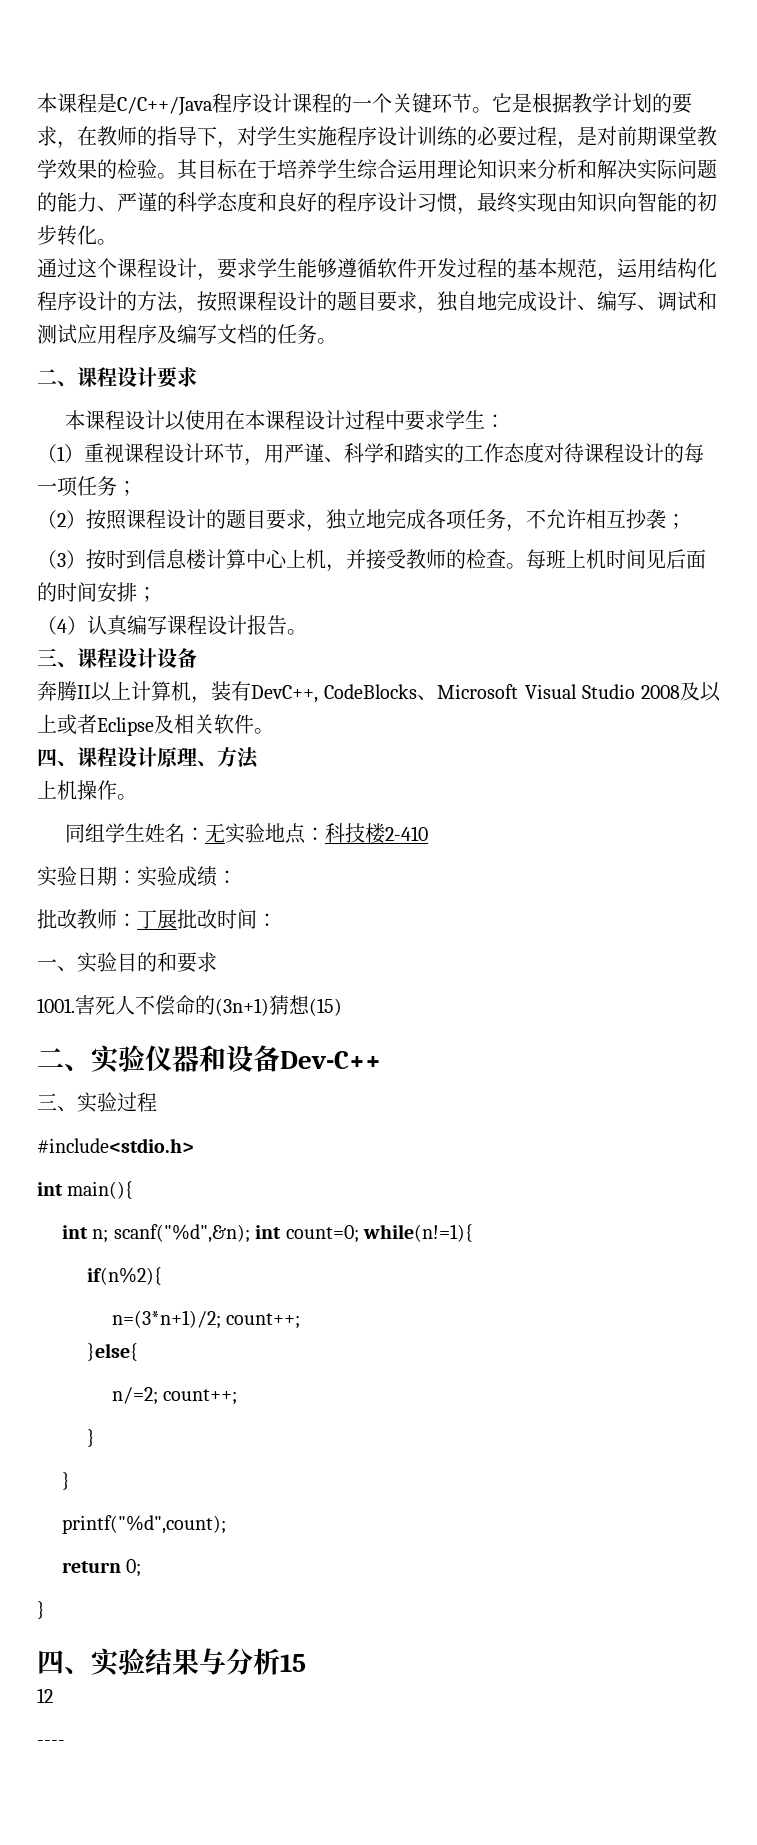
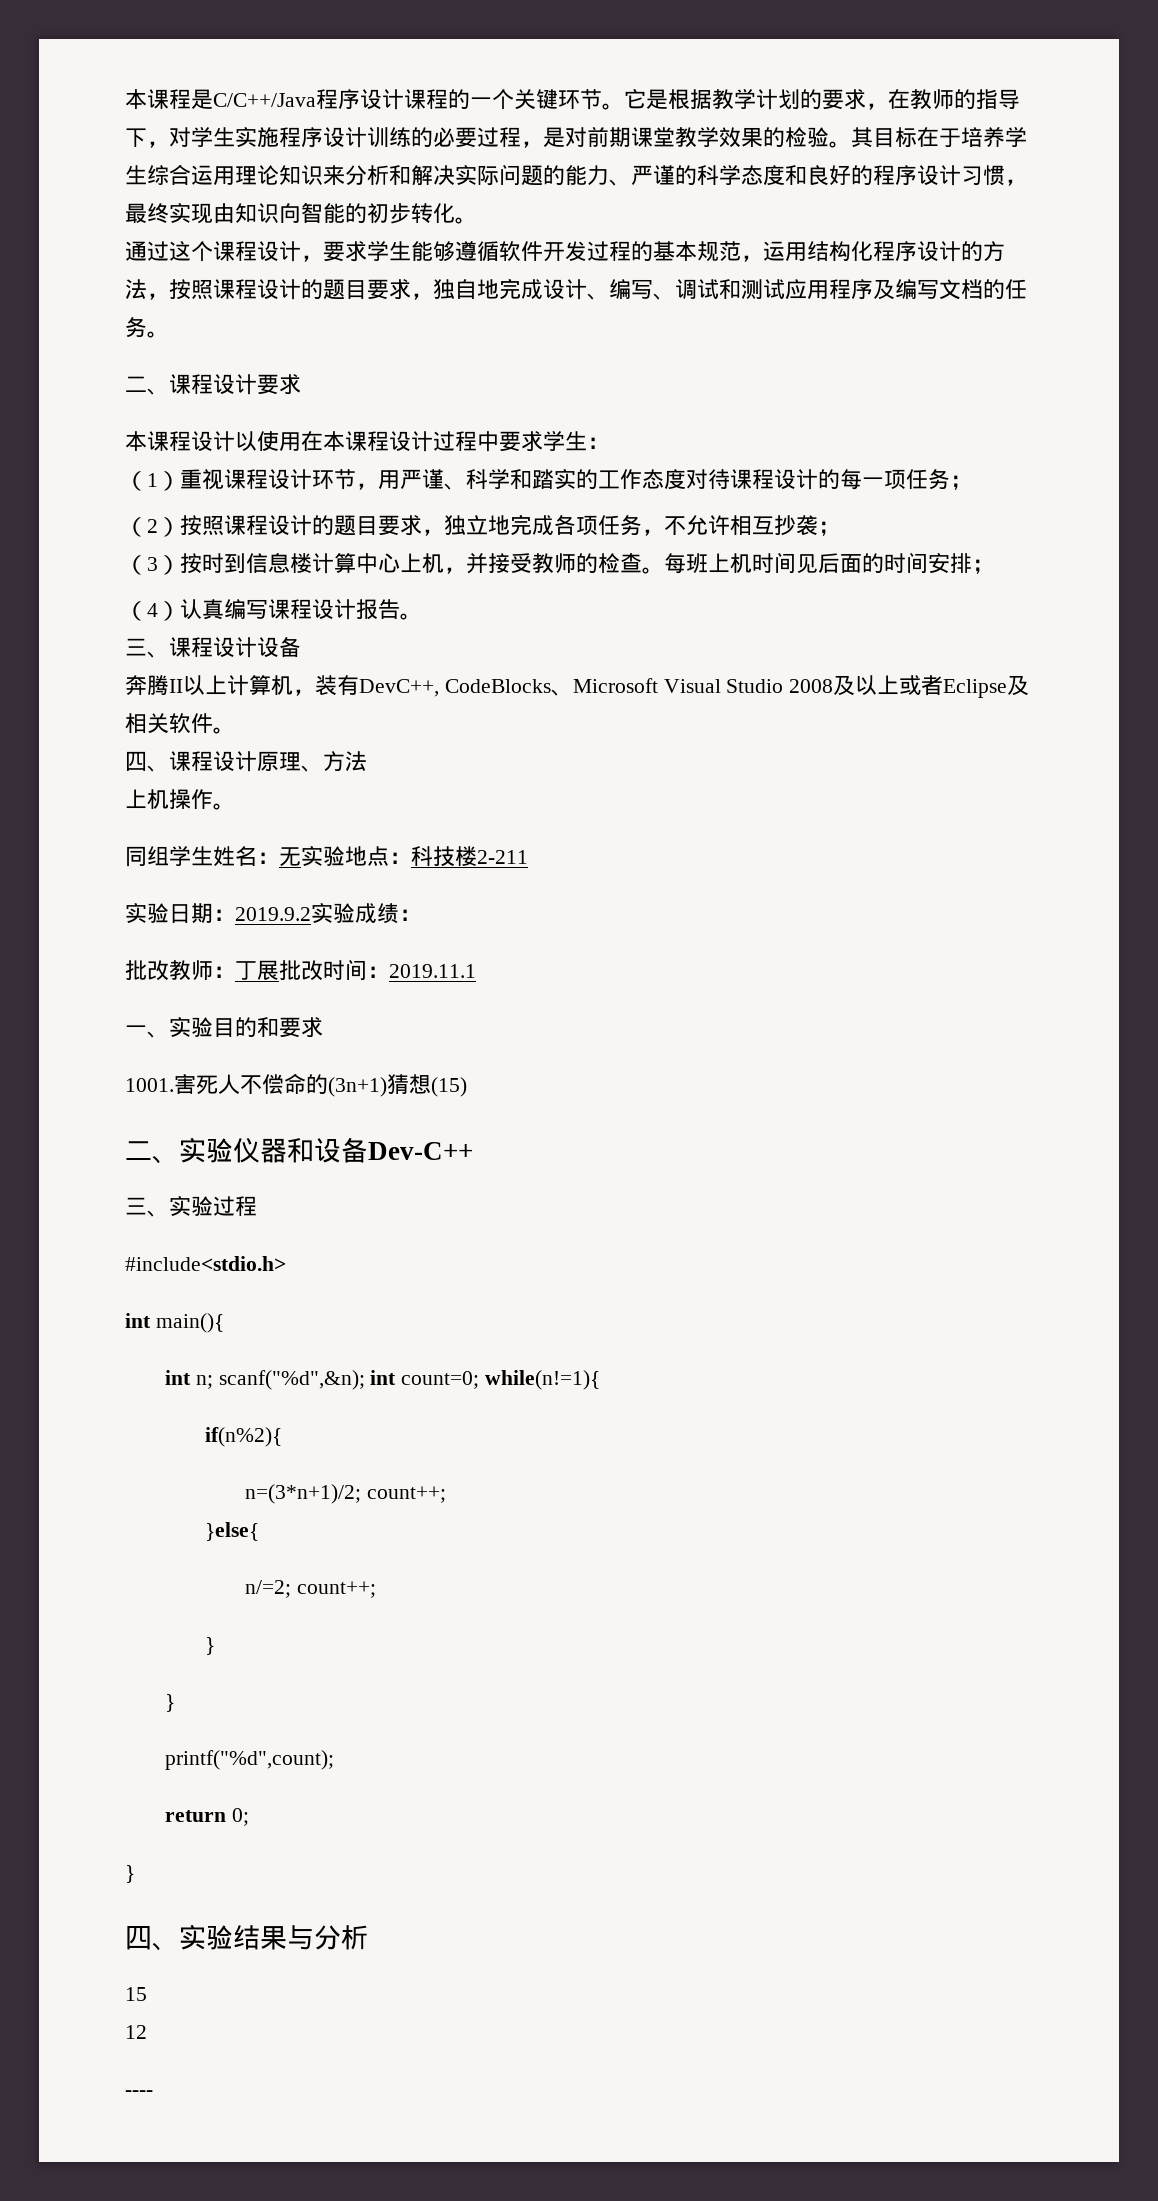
[384,826,428,841] 2-410 -> [477,850,528,864] 2-211
(137, 877) none -> [235,907,311,921] 2019.9.2
(277, 920) none -> [389,964,476,978] 2019.11.1
(280, 1661) none -> (368, 1937) //

